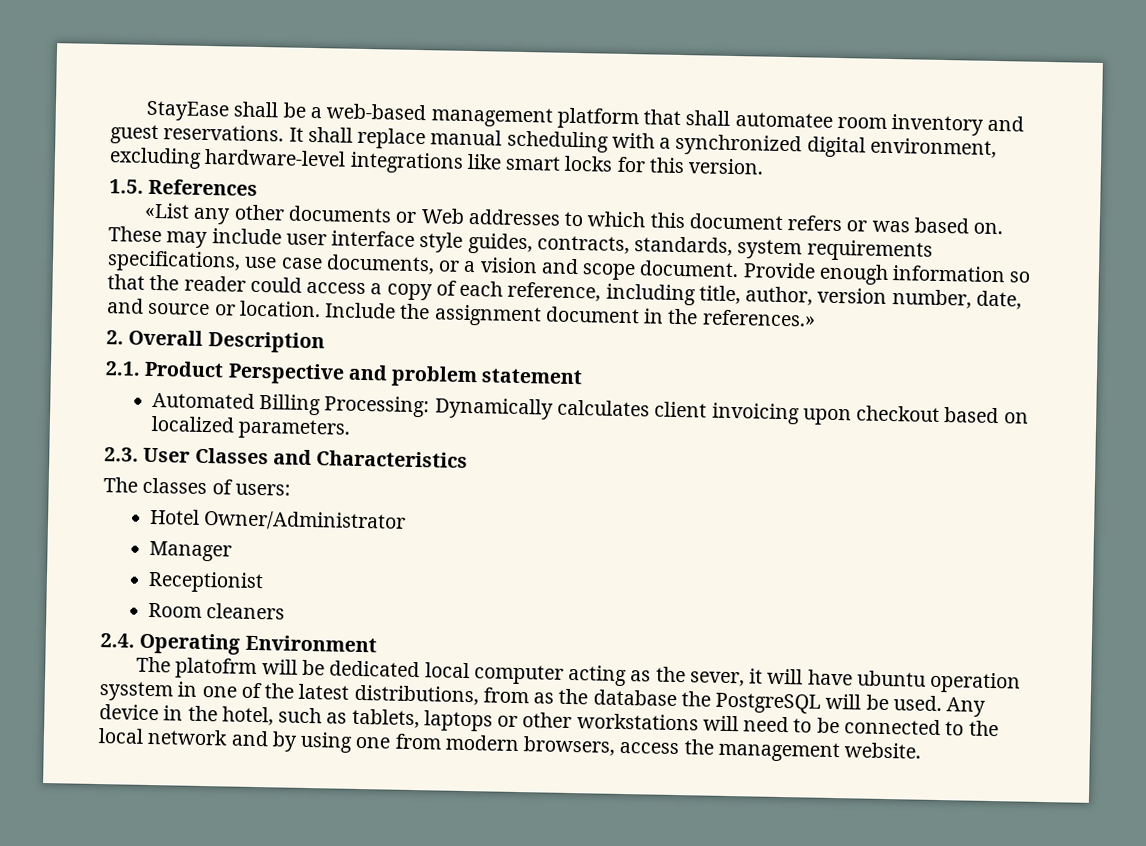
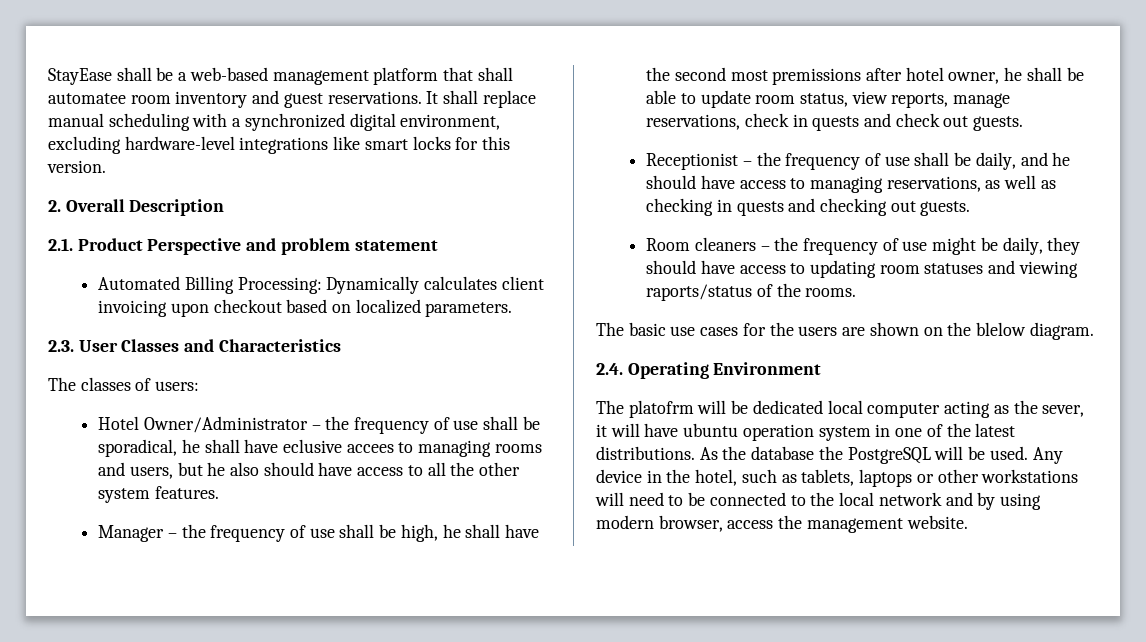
[109,178,259,196] [144,202,1004,235] [108,226,933,262] [107,250,1031,285] [107,274,1022,310] [107,298,816,327] // 1.5. References // «List any other documents or Web addresses to which this document refers or was based on. These may include user interface style guides, contracts, standards, system requirements specifications, use case documents, or a vision and scope document. Provide enough information so that the reader could access a copy of each reference, including title, author, version number, date, and source or location. Include the assignment document in the references.» -> (106, 166) none
[148,540,232,562] [147,570,264,594] [147,602,286,620] // Manager // Receptionist // Room cleaners -> [311,416,540,434] [98,439,542,457] [98,462,521,479] [98,486,219,503] [98,524,540,542] [646,67,1084,85] [646,90,1011,108] [646,113,1024,131] [646,152,1071,170] [646,175,1056,193] [646,198,971,216] [646,237,1081,255] [646,260,1078,278] [646,283,857,301] [596,322,1094,340] – the frequency of use shall be sporadical, he shall have eclusive accees to managing rooms and users, but he also should have access to all the other system features. // Manager – the frequency of use shall be high, he shall have the second most premissions after hotel owner, he shall be able to update room status, view reports, manage reservations, check in quests and check out guests. // Receptionist – the frequency of use shall be daily, and he should have access to managing reservations, as well as checking in quests and checking out guests. // Room cleaners – the frequency of use might be daily, they should have access to updating room statuses and viewing raports/status of the rooms. // The basic use cases for the users are shown on the blelow diagram.
[99,681,173,702] sysstem -> [818,426,871,441] system
[353,684,555,706] distributions, from as -> [596,446,718,460] distributions. As
[355,733,617,756] one from modern browsers, -> [596,515,723,532] modern browser,

